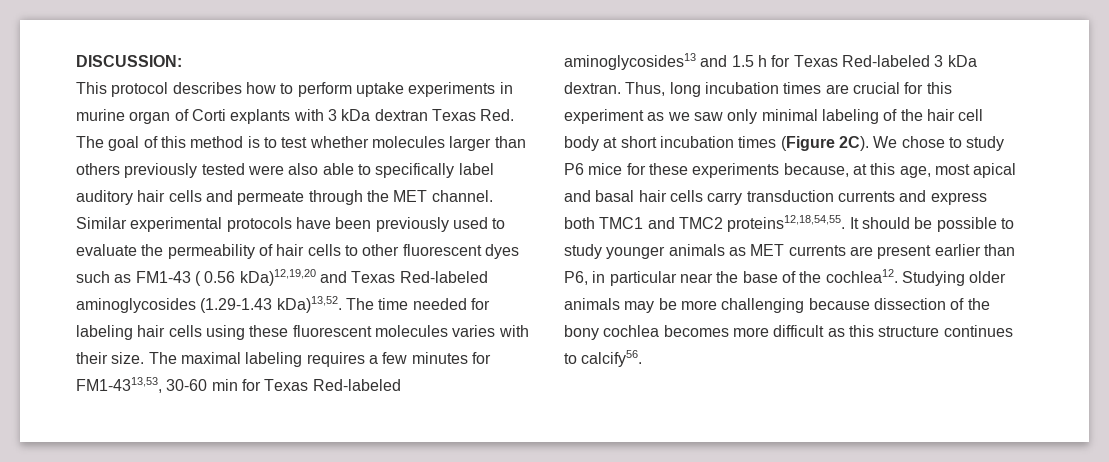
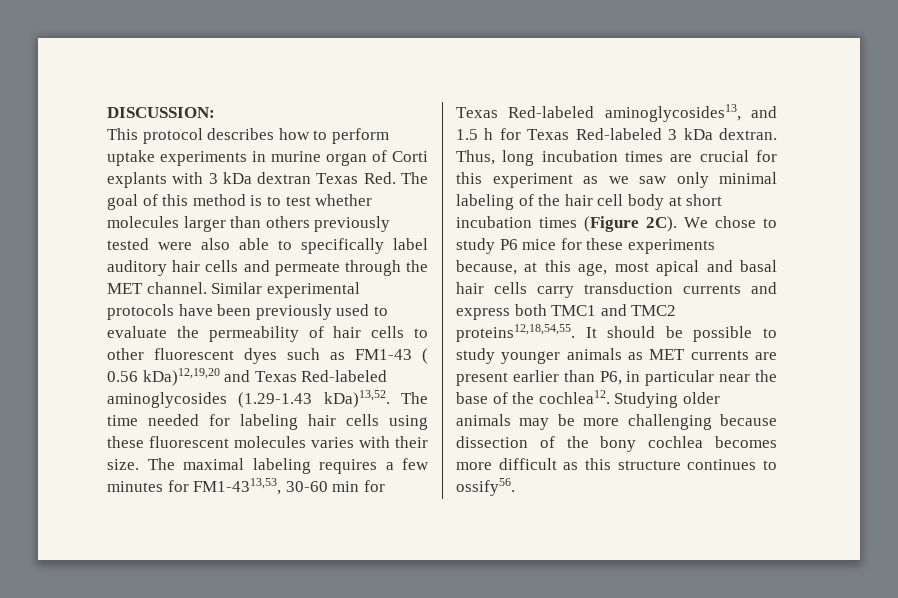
[564,53,696,70] aminoglycosides13 -> [604,104,741,122] aminoglycosides13,
[581,350,643,367] calcify56. -> [456,478,515,496] ossify56.

